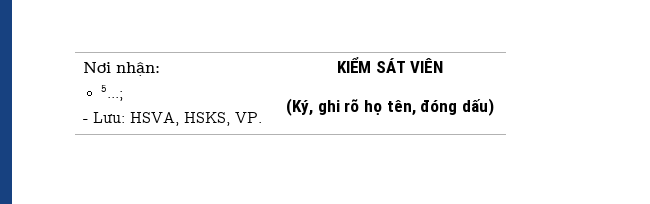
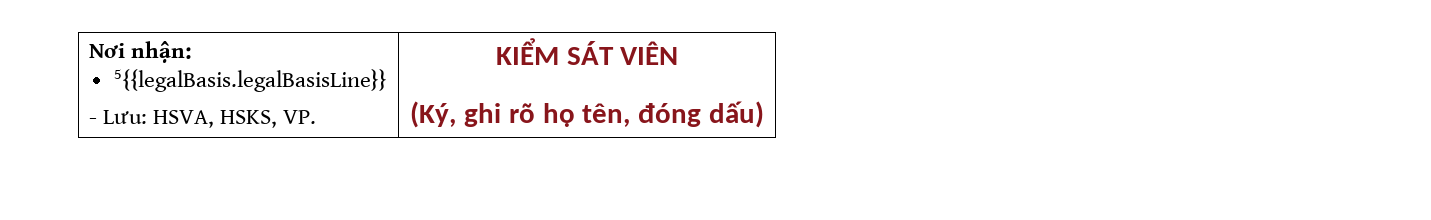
[100,85,123,101] 5...; -> [113,69,387,92] 5{{legalBasis.legalBasisLine}}

